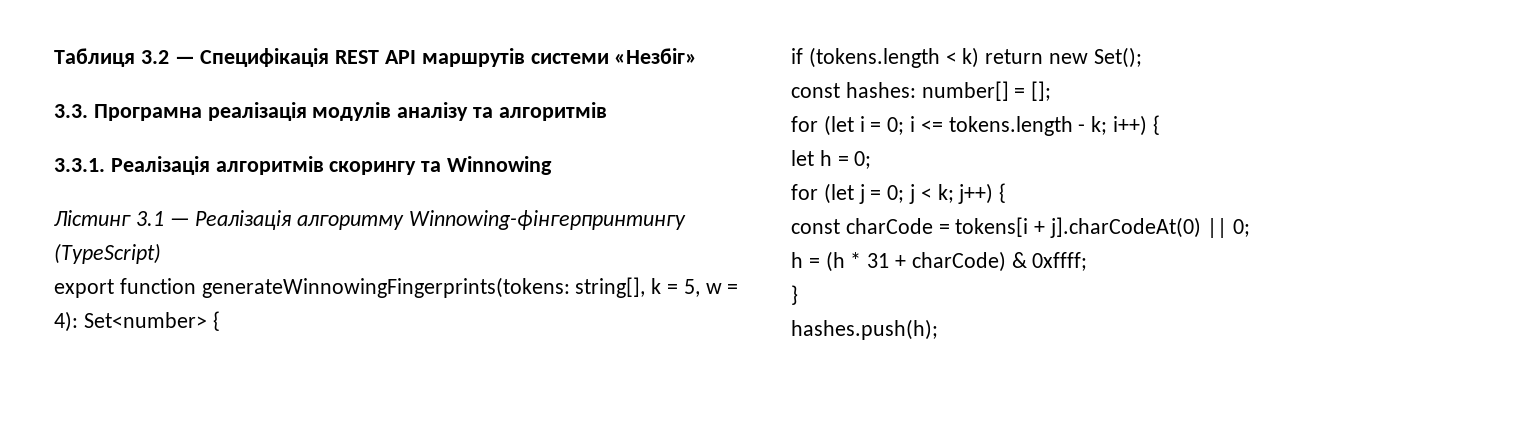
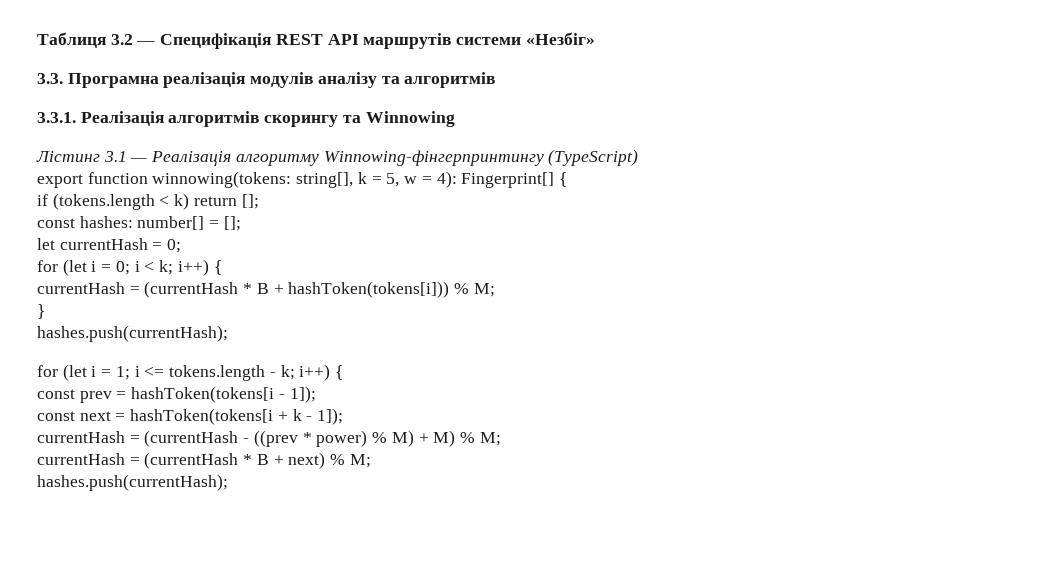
[201,277,570,298] generateWinnowingFingerprints(tokens: -> [152,171,292,188] winnowing(tokens:
[83,312,207,328] Set<number> -> [461,172,555,188] Fingerprint[]
[1049,47,1142,68] new Set(); -> [241,194,259,209] [];
(1052, 91) none -> [37,238,182,253] // let currentHash = 0;
(916, 124) none -> [144,259,222,276] [37,281,495,298] [37,304,45,319] [37,325,228,342] [37,364,140,381] < k; i++) { // currentHash = (currentHash * B + hashToken(tokens[i])) % M; // } // hashes.push(currentHash); // for (let i = 1; i
[791,150,872,169] [791,183,1007,204] [791,217,1250,238] [791,251,1088,272] [791,285,798,305] [791,319,938,340] let h = 0; // for (let j = 0; j < k; j++) { // const charCode = tokens[i + j].charCodeAt(0) || 0; // h = (h * 31 + charCode) & 0xffff; // } // hashes.push(h); -> [37,386,316,403] [37,408,344,425] [37,430,501,447] [37,452,371,469] [37,474,228,491] const prev = hashToken(tokens[i - 1]); // const next = hashToken(tokens[i + k - 1]); // currentHash = (currentHash - ((prev * power) % M) + M) % M; // currentHash = (currentHash * B + next) % M; // hashes.push(currentHash);

